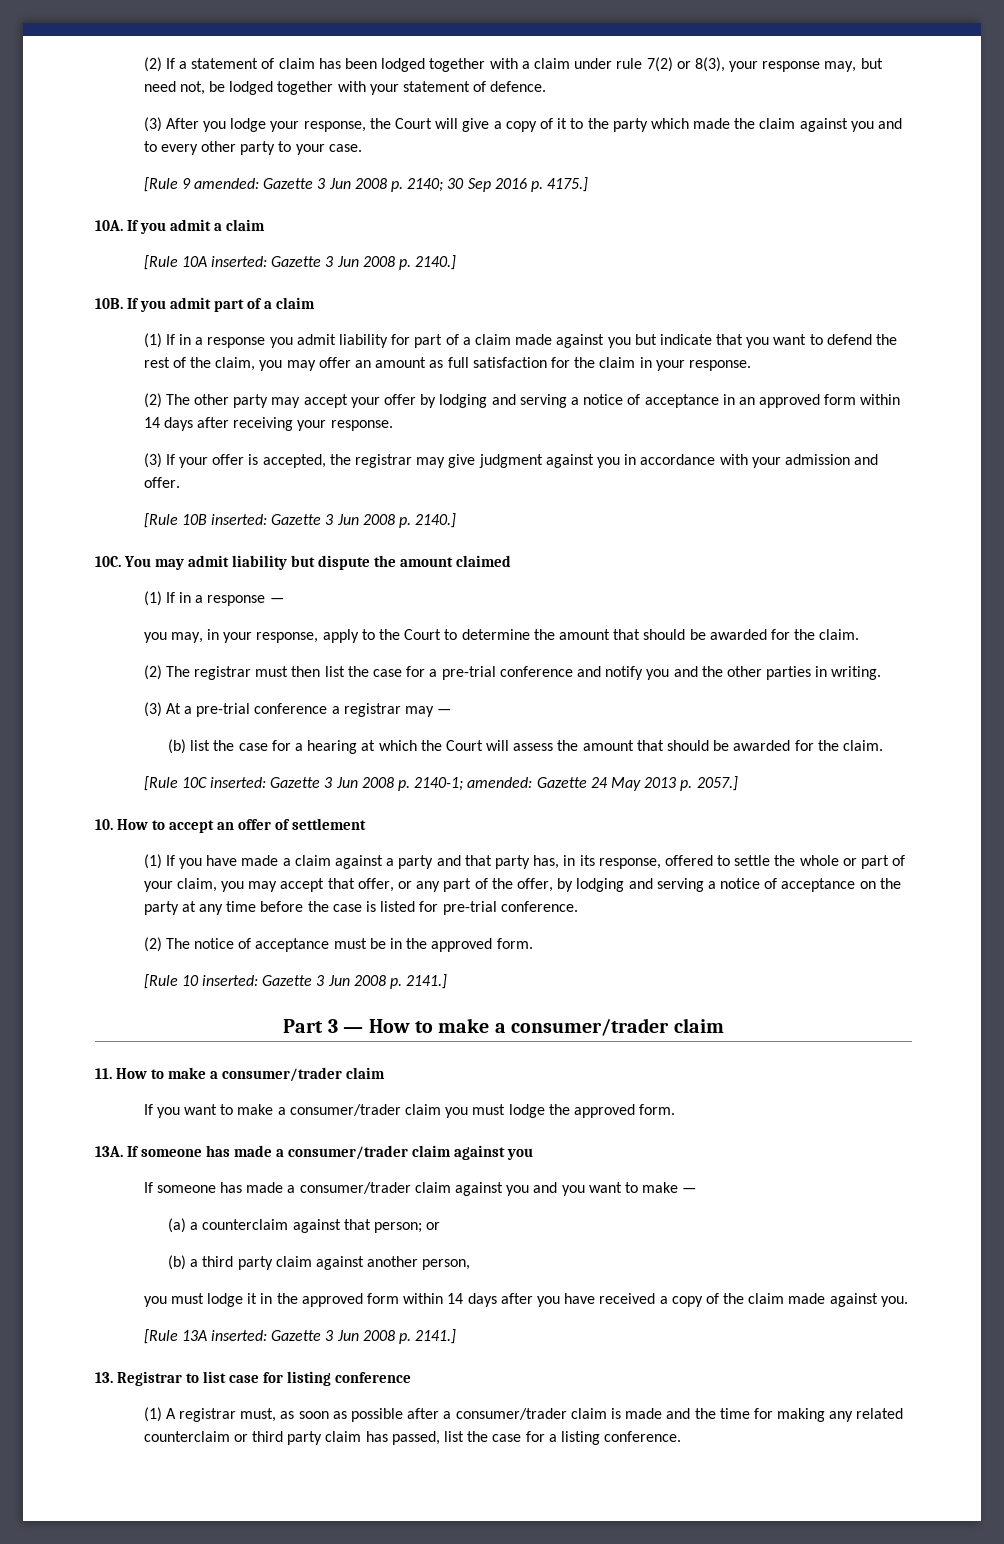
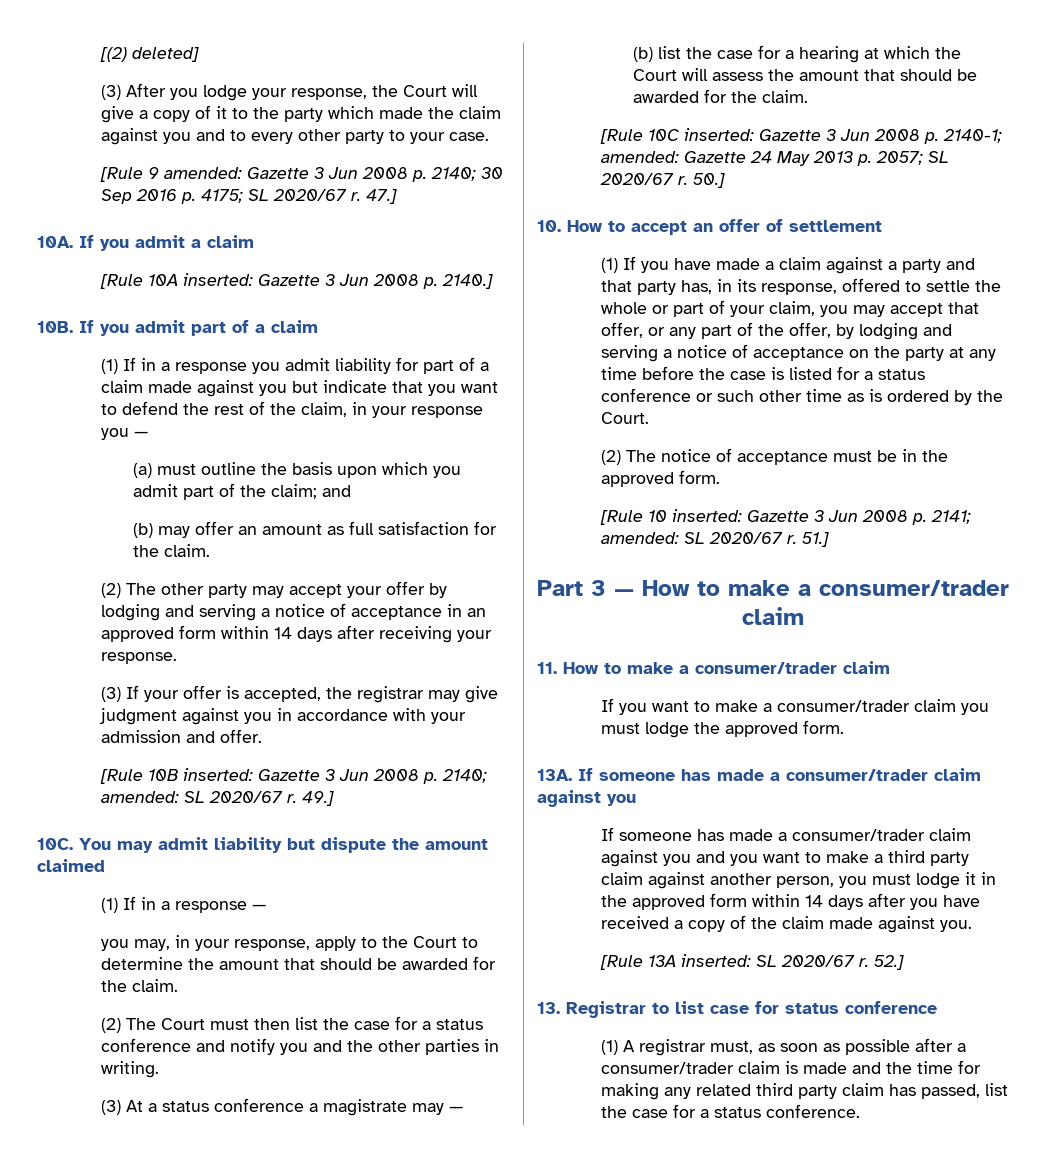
[143,57,883,72] [143,81,547,95] (2) If a statement of claim has been lodged together with a claim under rule 7(2) or 8(3), your response may, but need not, be lodged together with your statement of defence. -> [99,47,199,62] [(2) deleted]
[547,177,589,192] 4175.] -> [200,189,397,204] 4175; SL 2020/67 r. 47.]
[259,360,283,371] you -> [351,402,483,418] [100,428,148,440] [132,462,461,478] [132,483,351,500] [132,523,153,538] in your response you — // (a) must outline the basis upon which you admit part of the claim; and // (b)
[599,357,751,371] claim in your response. -> [163,544,210,557] claim.
[415,513,457,528] 2140.] -> [441,769,487,783] [100,791,334,806] 2140; amended: SL 2020/67 r. 49.]
[194,666,252,680] registrar -> [160,1018,205,1030] Court
[441,666,496,680] pre-trial -> [435,1019,483,1030] status
[196,703,251,717] pre-trial -> [161,1101,209,1112] status
[343,703,401,717] registrar -> [322,1099,407,1116] magistrate
[696,776,738,791] 2057.] -> [875,151,949,165] [599,173,725,188] 2057; SL 2020/67 r. 50.]
[442,901,578,915] pre-trial conference. -> [863,369,925,380] [600,388,1003,405] [600,412,649,424] a status conference or such other time as is ordered by the Court.
[406,974,448,989] 2141.] -> [930,510,971,524] [600,532,829,547] 2141; amended: SL 2020/67 r. 51.]
[682,1188,697,1193] [168,1218,441,1233] [168,1255,187,1270] — // (a) a counterclaim against that person; or // (b) -> (869, 857) none
(471, 1264) // -> (834, 882) none
[271,1329,457,1344] Gazette 3 Jun 2008 p. 2141.] -> [755,955,904,970] SL 2020/67 r. 52.]
[287,1371,332,1386] listing -> [785,1003,839,1014] status
[143,1431,248,1442] counterclaim or -> (751, 1090) none
[560,1431,600,1445] listing -> [713,1107,761,1118] status

